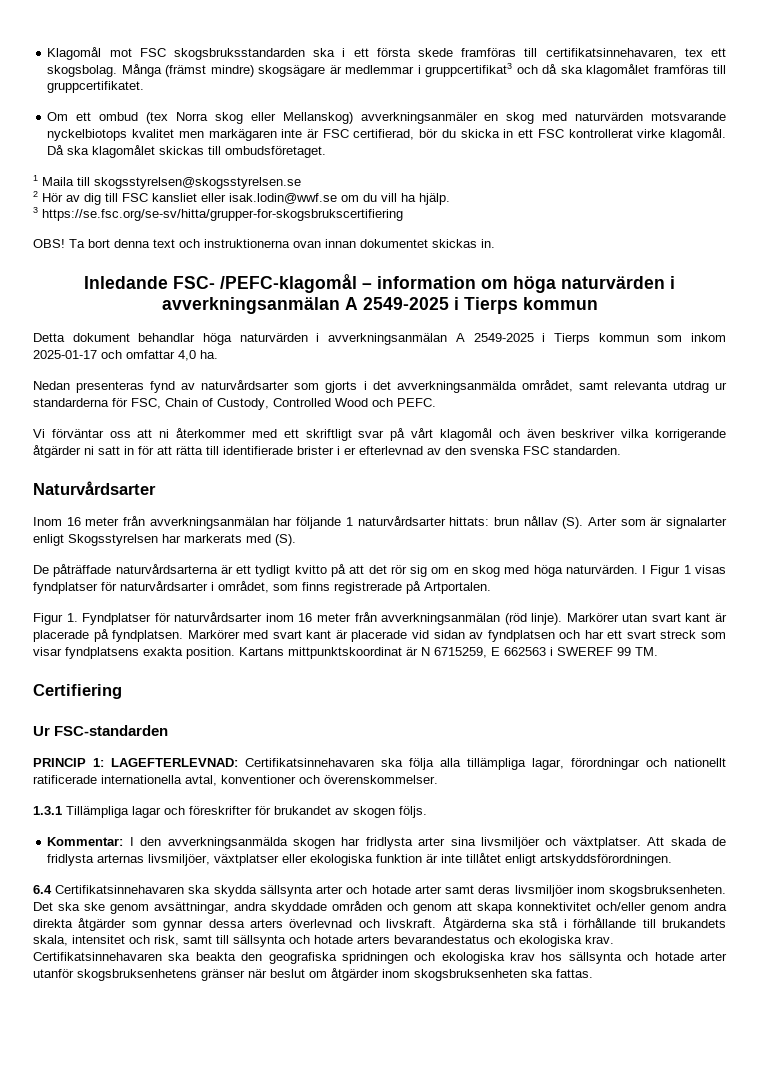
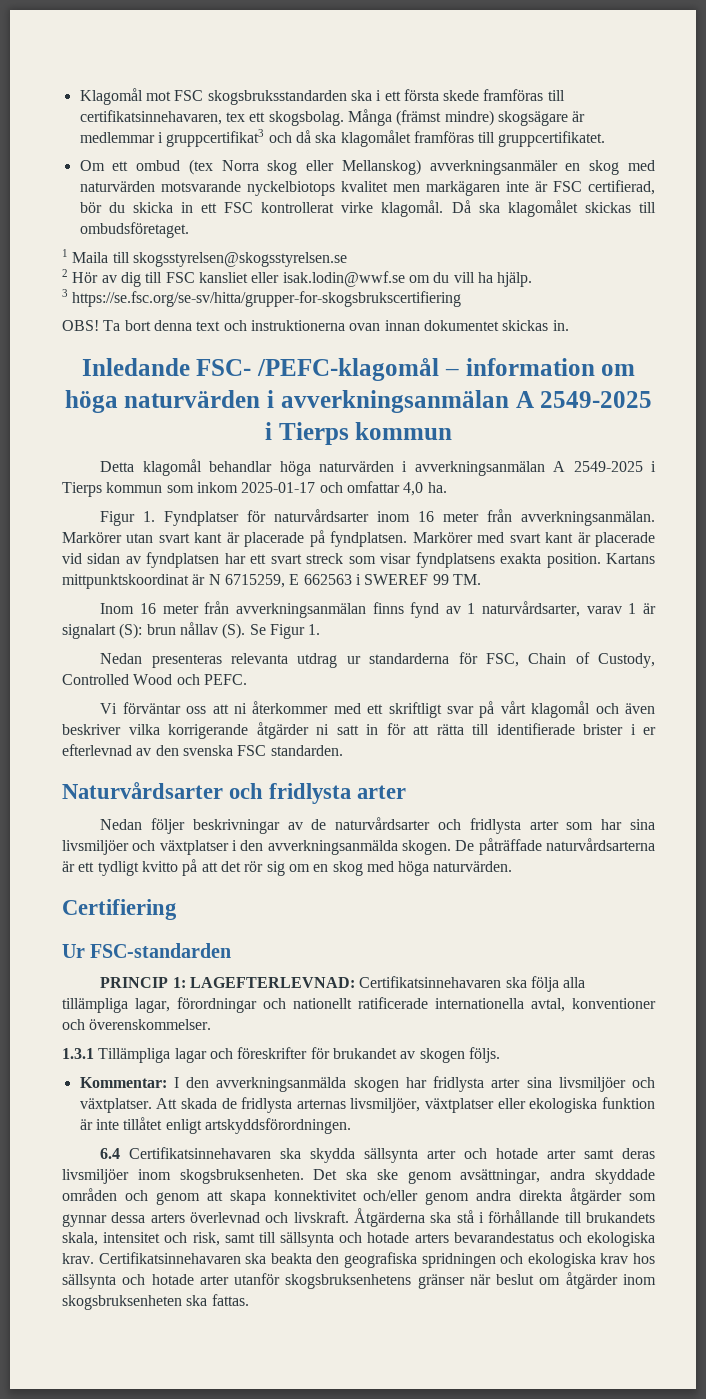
[72,333,130,342] dokument -> [142,459,202,476] klagomål
[33,380,608,393] Nedan presenteras fynd av naturvårdsarter som gjorts i det avverkningsanmälda området, samt -> [100,509,655,526] [62,530,655,547] [62,552,655,568] [62,574,481,589] [100,601,657,618] [62,622,321,639] [100,653,222,668] Figur 1. Fyndplatser för naturvårdsarter inom 16 meter från avverkningsanmälan. Markörer utan svart kant är placerade på fyndplatsen. Markörer med svart kant är placerade vid sidan av fyndplatsen har ett svart streck som visar fyndplatsens exakta position. Kartans mittpunktskoordinat är N 6715259, E 662563 i SWEREF 99 TM. // Inom 16 meter från avverkningsanmälan finns fynd av 1 naturvårdsarter, varav 1 är signalart (S): brun nållav (S). Se Figur 1. // Nedan presenteras
[33,516,727,529] [33,534,296,546] // Inom 16 meter från avverkningsanmälan har följande 1 naturvårdsarter hittats: brun nållav (S). Arter som är signalarter enligt Skogsstyrelsen har markerats med (S). // -> [229,783,407,804] [100,817,655,834] [62,840,451,855] och fridlysta arter // Nedan följer beskrivningar av de naturvårdsarter och fridlysta arter som har sina livsmiljöer och växtplatser i den avverkningsanmälda skogen.
[642,565,727,577] [33,581,491,594] [33,612,727,625] [33,629,726,642] [33,647,658,659] I Figur 1 visas fyndplatser för naturvårdsarter i området, som finns registrerade på Artportalen. // Figur 1. Fyndplatser för naturvårdsarter inom 16 meter från avverkningsanmälan (röd linje). Markörer utan svart kant är placerade på fyndplatsen. Markörer med svart kant är placerade vid sidan av fyndplatsen och har ett svart streck som visar fyndplatsens exakta position. Kartans mittpunktskoordinat är N 6715259, E 662563 i SWEREF 99 TM. -> (513, 866) none

